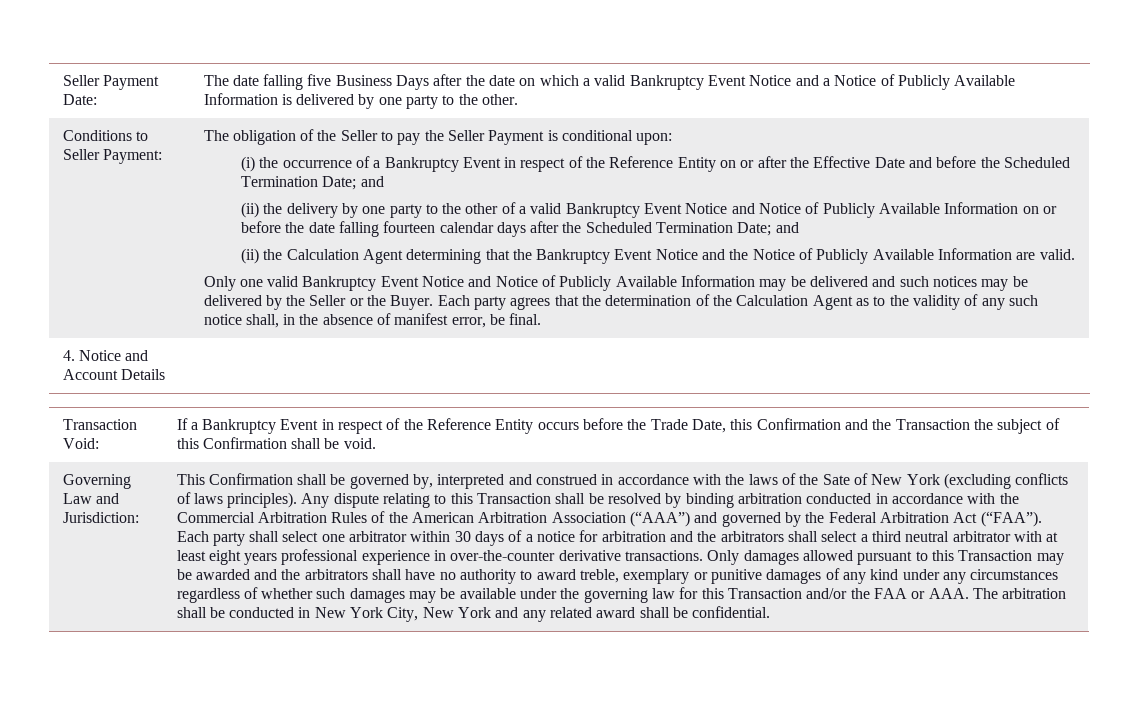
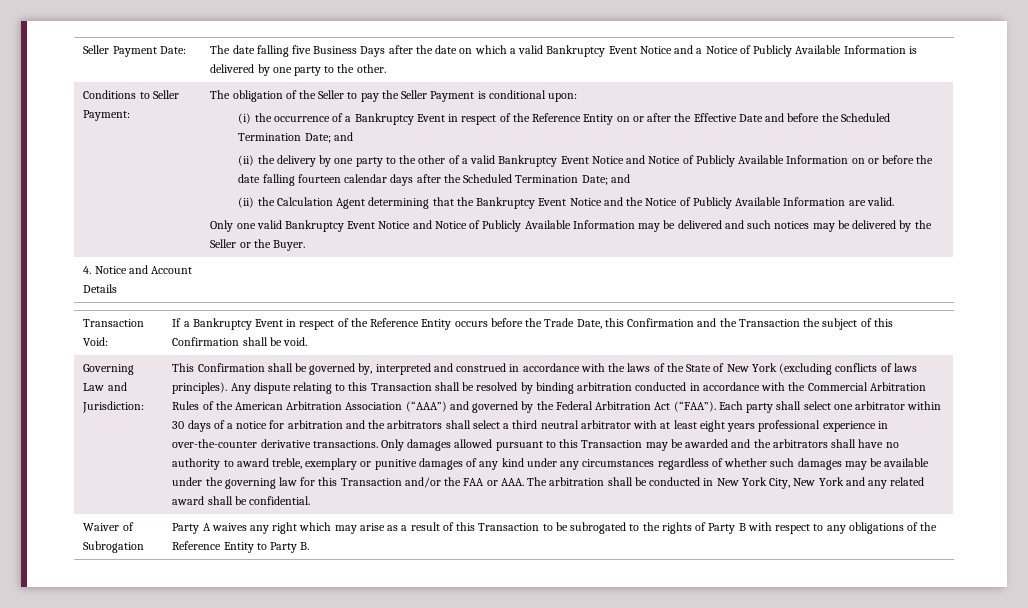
[437,294,1038,310] [203,313,542,328] Each party agrees that the determination of the Calculation Agent as to the validity of any such notice shall, in the absence of manifest error, be final. -> (305, 245) none
[822,474,850,485] Sate -> [686,364,712,372] State
(771, 612) none -> [83,522,134,531] [83,541,145,553] [172,522,938,534] [172,541,310,553] // Waiver of Subrogation | Party A waives any right which may arise as a result of this Transaction to be subrogated to the rights of Party B with respect to any obligations of the Reference Entity to Party B.

